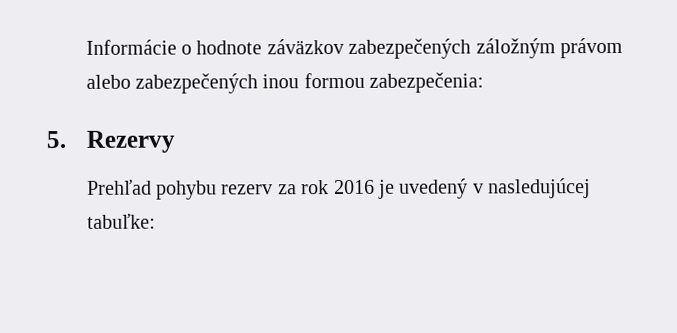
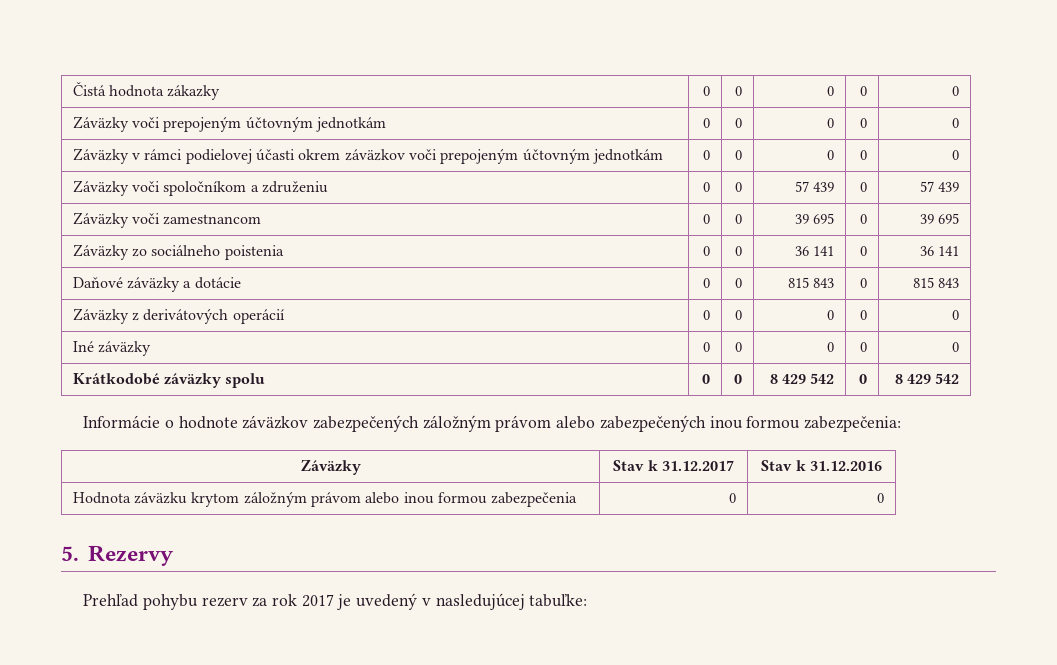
(85, 47) none -> [72,82,221,100] [703,86,711,96] [735,86,743,96] [827,86,835,96] [860,86,868,96] [952,86,960,96] [72,116,387,132] [703,118,711,128] [735,118,743,128] [827,118,835,128] [860,118,868,128] [952,118,960,128] [72,148,664,164] [703,150,711,160] [735,150,743,160] [827,150,835,160] [860,150,868,160] [952,150,960,160] [72,180,329,196] [703,182,711,192] [735,182,743,192] [794,181,835,192] [860,182,868,192] [919,181,960,192] [72,212,262,228] [703,214,711,224] [735,214,743,224] [794,213,835,224] [860,214,868,224] [919,213,960,224] [72,244,284,260] [703,246,711,256] [735,246,743,256] [794,246,835,256] [860,246,868,256] [919,246,960,256] [72,277,241,292] [703,278,711,288] [735,278,743,288] [787,277,835,288] [860,278,868,288] [912,277,960,288] [72,308,285,324] [703,310,711,320] [735,310,743,320] [827,310,835,320] [860,310,868,320] [952,310,960,320] [72,341,152,356] [703,342,711,352] [735,342,743,352] [827,342,835,352] [860,342,868,352] [952,342,960,352] [72,373,266,388] [702,374,711,384] [734,374,743,384] [769,373,835,384] [859,374,868,384] [894,373,960,384] Čistá hodnota zákazky | 0 | 0 | 0 | 0 | 0 // Záväzky voči prepojeným účtovným jednotkám | 0 | 0 | 0 | 0 | 0 // Záväzky v rámci podielovej účasti okrem záväzkov voči prepojeným účtovným jednotkám | 0 | 0 | 0 | 0 | 0 // Záväzky voči spoločníkom a združeniu | 0 | 0 | 57 439 | 0 | 57 439 // Záväzky voči zamestnancom | 0 | 0 | 39 695 | 0 | 39 695 // Záväzky zo sociálneho poistenia | 0 | 0 | 36 141 | 0 | 36 141 // Daňové záväzky a dotácie | 0 | 0 | 815 843 | 0 | 815 843 // Záväzky z derivátových operácií | 0 | 0 | 0 | 0 | 0 // Iné záväzky | 0 | 0 | 0 | 0 | 0 // Krátkodobé záväzky spolu | 0 | 0 | 8 429 542 | 0 | 8 429 542 //
(485, 82) none -> [300,459,361,475] [613,460,734,471] [761,460,882,471] [72,492,578,507] [729,493,737,503] [877,493,885,503] // Záväzky | Stav k 31.12.2017 | Stav k 31.12.2016 // Hodnota záväzku krytom záložným právom alebo inou formou zabezpečenia | 0 | 0
[333,179,375,195] 2016 -> [301,594,334,607] 2017

